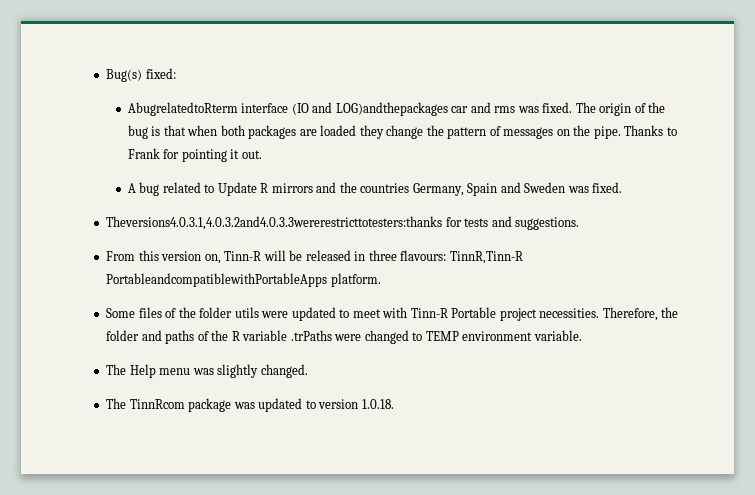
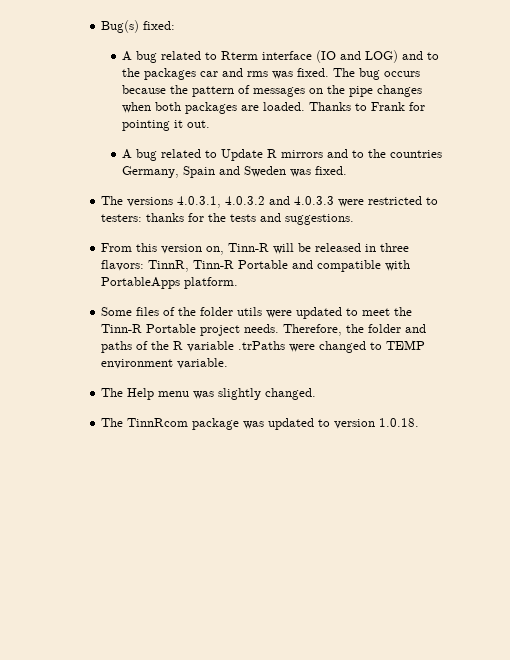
[127,102,448,116] AbugrelatedtoRterm interface (IO and LOG)andthepackages -> [122,50,440,63] [122,68,197,80] A bug related to Rterm interface (IO and LOG) and to the packages
[599,102,666,116] [127,125,424,139] origin of the bug is that when both packages are loaded they change -> [359,68,421,80] [122,85,167,94] bug occurs because
[593,126,621,139] pipe. -> [349,85,423,97] [122,102,306,114] pipe changes when both packages are loaded.
(337, 187) none -> [352,150,365,158] to
[106,216,462,230] Theversions4.0.3.1,4.0.3.2and4.0.3.3wererestricttotesters:thanks for -> [101,196,439,208] [101,213,227,222] The versions 4.0.3.1, 4.0.3.2 and 4.0.3.3 were restricted to testers: thanks for the
[400,250,523,264] [106,273,328,287] flavours: TinnR,Tinn-R PortableandcompatiblewithPortableApps -> [101,260,411,272] [101,277,181,289] flavors: TinnR, Tinn-R Portable and compatible with PortableApps
[382,307,408,318] with -> [394,307,413,316] the
[539,308,600,318] necessities. -> [244,324,280,333] needs.

